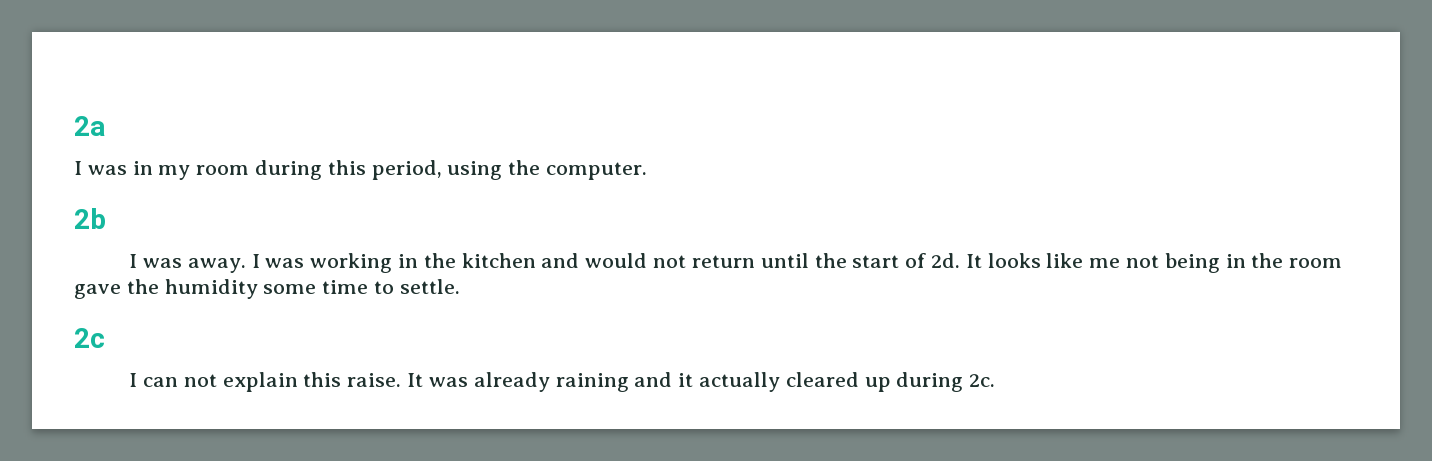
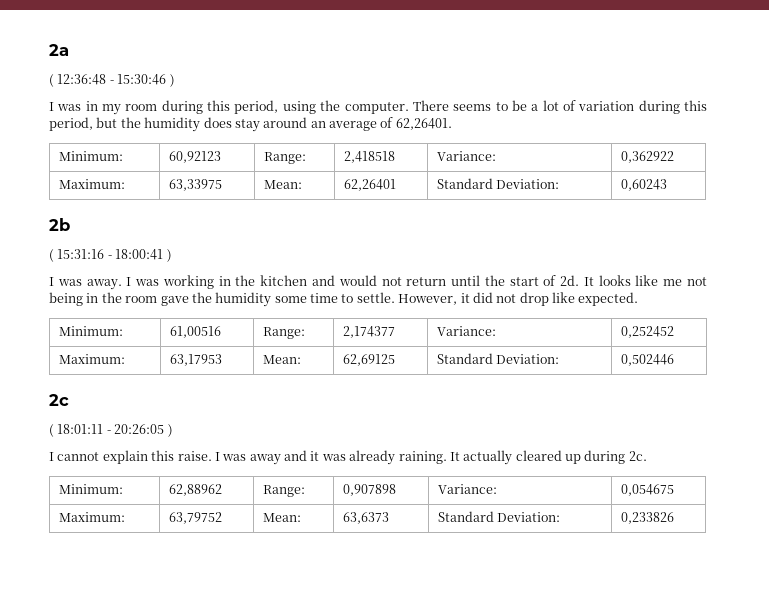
(105, 126) none -> [49,74,175,87] // ( 12:36:48 - 15:30:46 )
[74,208,106,229] // 2b -> [412,100,708,114] [49,117,452,132] [58,151,123,161] [168,151,221,163] [263,152,306,164] [343,151,395,163] [436,151,496,161] [620,151,674,163] [58,179,125,189] [168,179,222,191] [263,180,302,189] [343,179,396,191] [436,178,560,189] [620,179,667,191] [49,218,70,231] [49,249,172,262] There seems to be a lot of variation during this period, but the humidity does stay around an average of 62,26401. // Minimum: | 60,92123 | Range: | 2,418518 | Variance: | 0,362922 // Maximum: | 63,33975 | Mean: | 62,26401 | Standard Deviation: | 0,60243 // 2b // ( 15:31:16 - 18:00:41 )
[74,328,105,348] [129,373,217,387] // 2c // I can not -> [398,292,639,306] [58,326,123,336] [169,326,221,338] [262,327,305,339] [342,326,395,338] [436,326,496,336] [620,326,674,338] [58,354,125,364] [169,354,222,366] [262,355,301,364] [342,354,395,366] [436,353,560,364] [620,354,674,366] [49,394,69,406] [49,424,173,437] [49,452,100,461] However, it did not drop like expected. // Minimum: | 61,00516 | Range: | 2,174377 | Variance: | 0,252452 // Maximum: | 63,17953 | Mean: | 62,69125 | Standard Deviation: | 0,502446 // 2c // ( 18:01:11 - 20:26:05 ) // I cannot
[407,372,694,392] It was already raining and it -> [214,450,460,465] I was away and it was already raining. It
(996, 380) none -> [58,484,123,494] [168,484,222,496] [262,485,305,497] [342,484,396,496] [437,484,497,494] [620,484,674,496] [58,512,125,522] [168,512,222,524] [262,513,301,522] [342,512,389,524] [437,511,561,522] [620,512,674,524] // Minimum: | 62,88962 | Range: | 0,907898 | Variance: | 0,054675 // Maximum: | 63,79752 | Mean: | 63,6373 | Standard Deviation: | 0,233826

